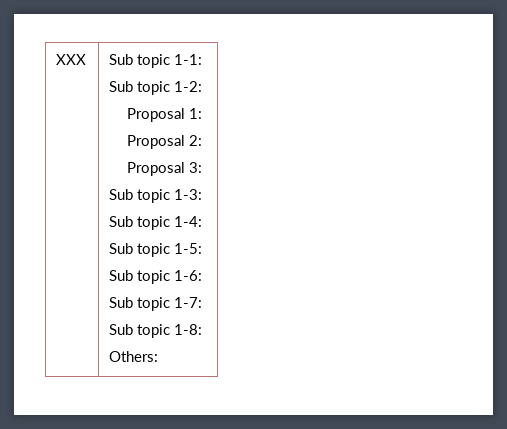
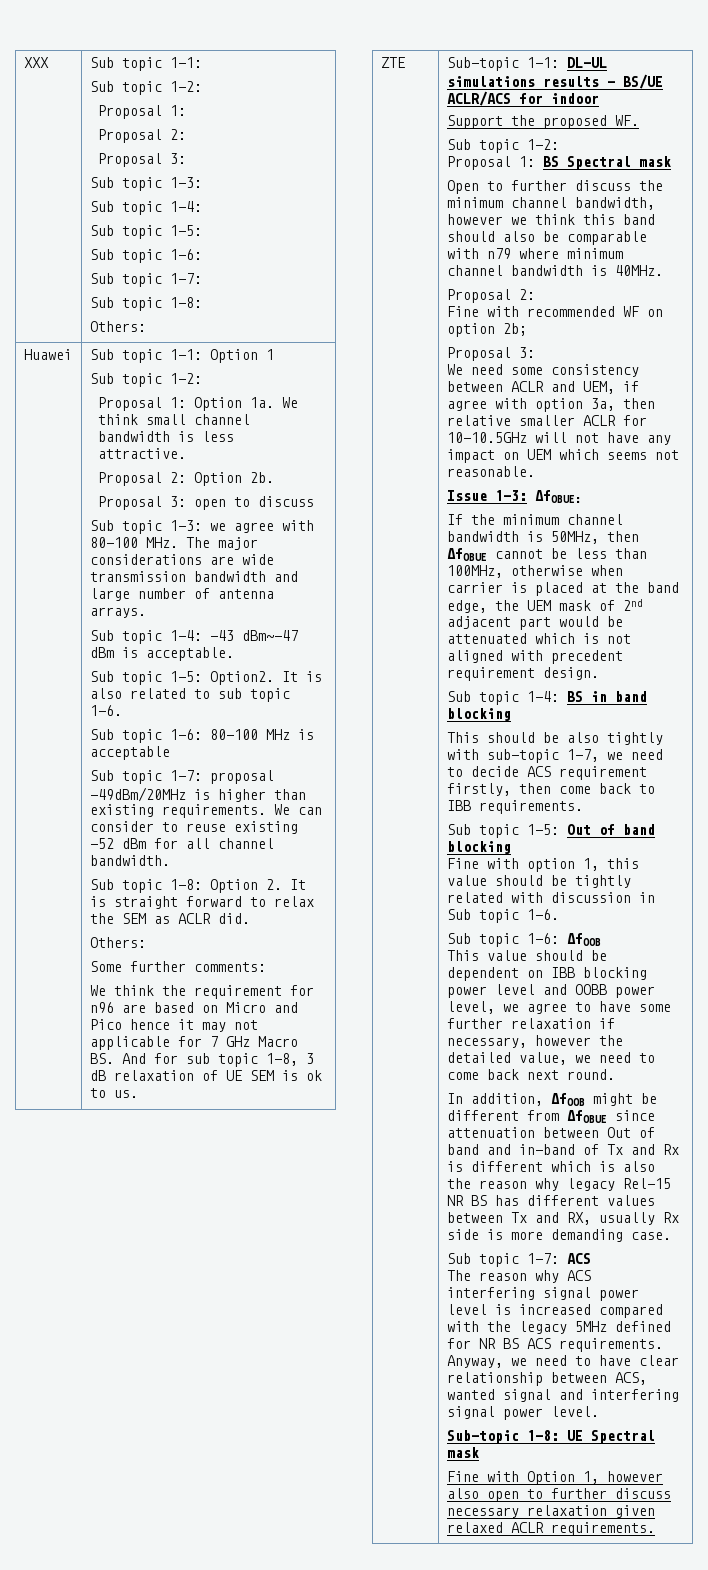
(159, 356) none -> [23,349,72,360] [89,349,274,363] [89,373,202,387] [98,397,299,411] [98,414,251,425] [98,431,235,442] [98,448,187,459] [98,472,275,486] [98,496,315,510] [89,520,314,534] [89,537,258,550] [89,554,274,565] [89,571,298,582] [89,588,274,601] [89,607,146,618] [89,630,298,644] [89,647,234,661] [89,671,322,685] [89,688,290,702] [89,705,122,716] [89,729,314,743] [89,746,170,760] [89,770,274,784] [89,787,306,802] [89,804,322,818] [89,821,298,834] [89,838,274,849] [89,855,170,866] [89,879,306,893] [89,896,314,909] [89,913,250,924] [89,937,146,948] [89,961,266,972] [89,985,314,999] [89,1002,298,1013] [89,1019,258,1032] [89,1036,298,1050] [89,1053,314,1067] [89,1070,322,1081] [89,1088,138,1098] [380,57,405,68] [446,57,607,71] [446,74,663,89] [446,91,599,106] [446,115,639,129] [446,139,559,153] [446,156,671,170] [446,180,663,194] [446,197,655,210] [446,214,655,225] [446,231,647,245] [446,248,623,259] [446,265,663,276] [446,289,535,303] [446,306,663,317] [446,323,527,337] [446,347,535,361] [446,364,639,377] [446,381,639,394] [446,398,655,412] [446,415,647,426] [446,432,671,445] [446,449,679,463] [446,466,535,477] [446,490,581,503] [446,514,623,525] [446,531,639,544] [446,548,647,561] [446,565,623,578] [446,582,679,596] [446,599,643,613] [446,616,623,630] [446,633,631,644] [446,650,623,664] [446,667,599,681] [446,691,647,705] [446,708,511,721] [446,732,663,745] [446,749,663,763] [446,766,647,780] [446,783,655,796] [446,800,583,814] [446,824,655,838] [446,841,511,854] [446,858,639,872] [446,875,631,888] [446,892,655,903] [446,909,559,923] [446,933,601,947] [446,950,607,961] [446,967,647,981] [446,984,655,998] [446,1001,671,1014] [446,1018,615,1029] [446,1035,623,1048] [446,1052,655,1065] [446,1069,615,1080] [446,1093,657,1106] [446,1110,655,1123] [446,1127,655,1138] [446,1144,679,1155] [446,1161,655,1172] [446,1178,671,1191] [446,1195,655,1206] [446,1212,679,1225] [446,1229,671,1242] [446,1253,591,1267] [446,1270,591,1283] [446,1287,639,1301] [446,1304,663,1318] [446,1321,671,1334] [446,1338,663,1352] [446,1355,679,1368] [446,1372,647,1386] [446,1389,679,1402] [446,1406,599,1420] [446,1430,655,1444] [446,1447,479,1458] [446,1471,663,1485] [446,1488,671,1502] [446,1505,655,1518] [446,1522,655,1536] // Huawei | Sub topic 1-1: Option 1 // Sub topic 1-2: // Proposal 1: Option 1a. We think small channel bandwidth is less attractive. // Proposal 2: Option 2b. // Proposal 3: open to discuss // Sub topic 1-3: we agree with 80-100 MHz. The major considerations are wide transmission bandwidth and large number of antenna arrays. // Sub topic 1-4: -43 dBm~-47 dBm is acceptable. // Sub topic 1-5: Option2. It is also related to sub topic 1-6. // Sub topic 1-6: 80-100 MHz is acceptable // Sub topic 1-7: proposal -49dBm/20MHz is higher than existing requirements. We can consider to reuse existing -52 dBm for all channel bandwidth. // Sub topic 1-8: Option 2. It is straight forward to relax the SEM as ACLR did. // Others: // Some further comments: // We think the requirement for n96 are based on Micro and Pico hence it may not applicable for 7 GHz Macro BS. And for sub topic 1-8, 3 dB relaxation of UE SEM is ok to us. // ZTE | Sub-topic 1-1: DL-UL simulations results – BS/UE ACLR/ACS for indoor // Support the proposed WF. // Sub topic 1-2: // Proposal 1: BS Spectral mask // Open to further discuss the minimum channel bandwidth, however we think this band should also be comparable with n79 where minimum channel bandwidth is 40MHz. // Proposal 2: // Fine with recommended WF on option 2b; // Proposal 3: // We need some consistency between ACLR and UEM, if agree with option 3a, then relative smaller ACLR for 10-10.5GHz will not have any impact on UEM which seems not reasonable. // Issue 1-3: ΔfOBUE: // If the minimum channel bandwidth is 50MHz, then ΔfOBUE cannot be less than 100MHz, otherwise when carrier is placed at the band edge, the UEM mask of 2nd adjacent part would be attenuated which is not aligned with precedent requirement design. // Sub topic 1-4: BS in band blocking // This should be also tightly with sub-topic 1-7, we need to decide ACS requirement firstly, then come back to IBB requirements. // Sub topic 1-5: Out of band blocking // Fine with option 1, this value should be tightly related with discussion in Sub topic 1-6. // Sub topic 1-6: ΔfOOB // This value should be dependent on IBB blocking power level and OOBB power level, we agree to have some further relaxation if necessary, however the detailed value, we need to come back next round. // In addition, ΔfOOB might be different from ΔfOBUE since attenuation between Out of band and in-band of Tx and Rx is different which is also the reason why legacy Rel-15 NR BS has different values between Tx and RX, usually Rx side is more demanding case. // Sub topic 1-7: ACS // The reason why ACS interfering signal power level is increased compared with the legacy 5MHz defined for NR BS ACS requirements. Anyway, we need to have clear relationship between ACS, wanted signal and interfering signal power level. // Sub-topic 1-8: UE Spectral mask // Fine with Option 1, however also open to further discuss necessary relaxation given relaxed ACLR requirements.

